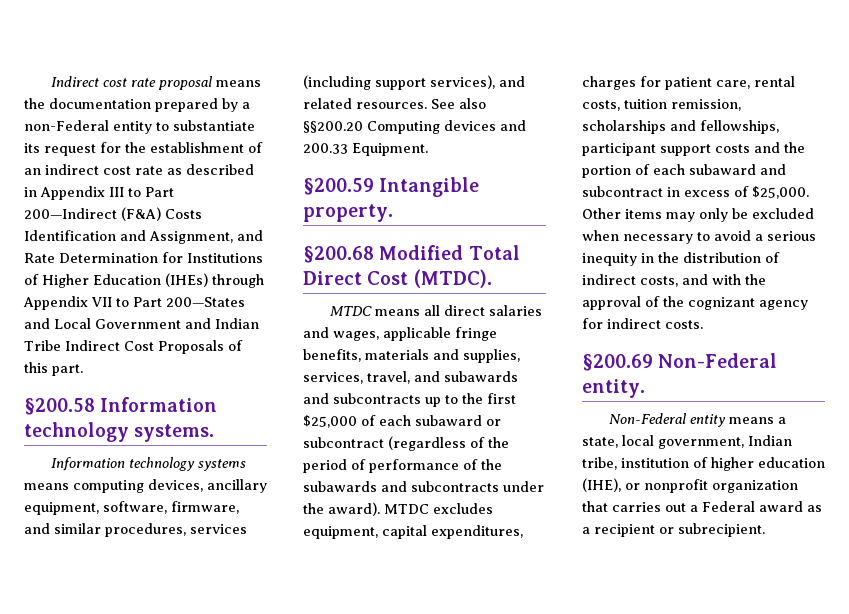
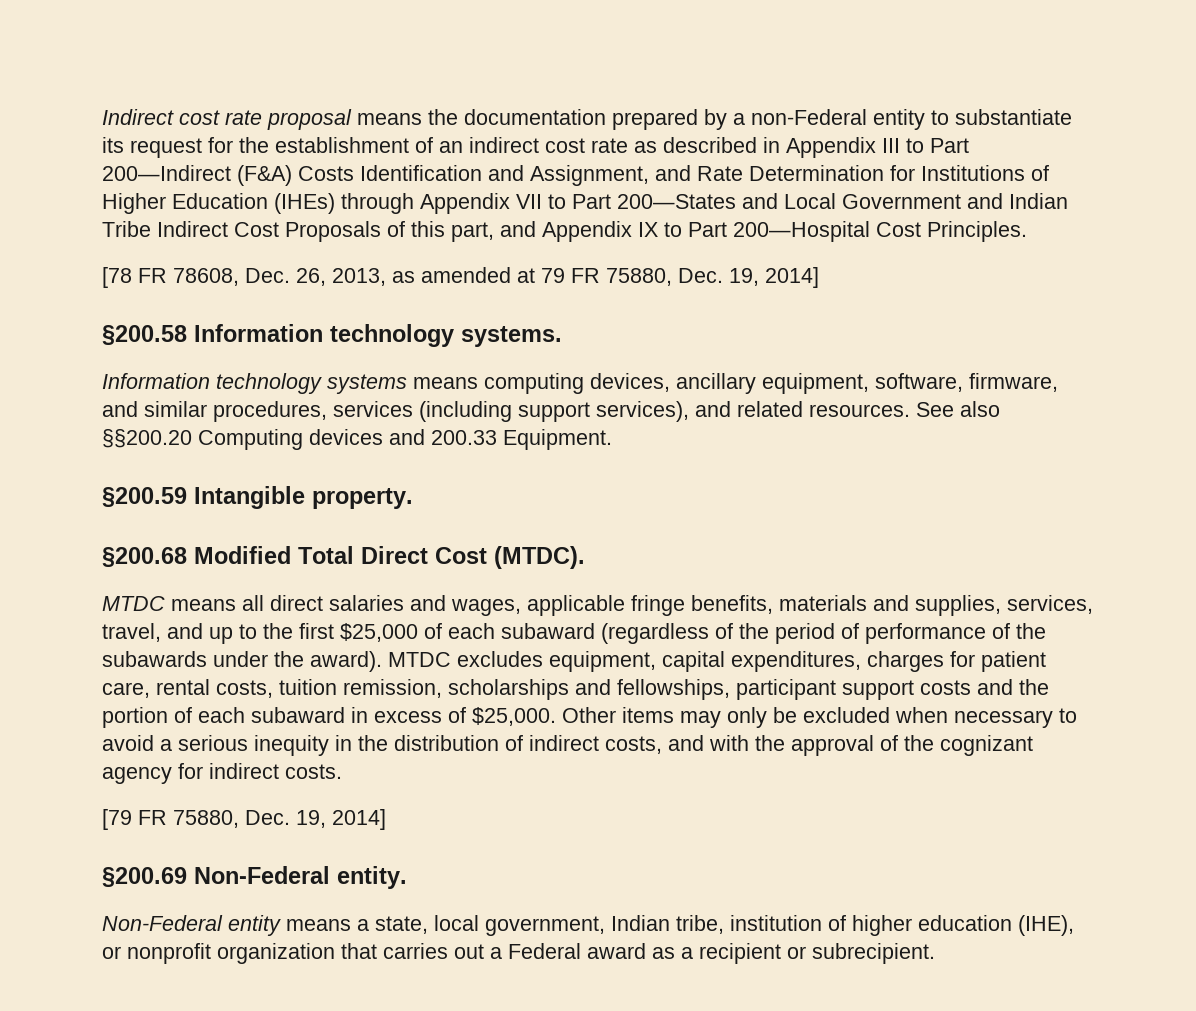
[52,364,83,376] part. -> [451,221,1027,242] [102,267,819,288] part, and Appendix IX to Part 200—Hospital Cost Principles. // [78 FR 78608, Dec. 26, 2013, as amended at 79 FR 75880, Dec. 19, 2014]
[444,371,518,382] [303,393,421,404] subawards and subcontracts -> (203, 631) none
[486,419,501,426] [303,437,384,448] or subcontract -> (595, 631) none
[381,481,499,492] and subcontracts -> (207, 659) none
[760,164,786,175] [582,186,663,197] and subcontract -> (345, 715) none
(703, 324) none -> [102,809,386,830] // [79 FR 75880, Dec. 19, 2014]

